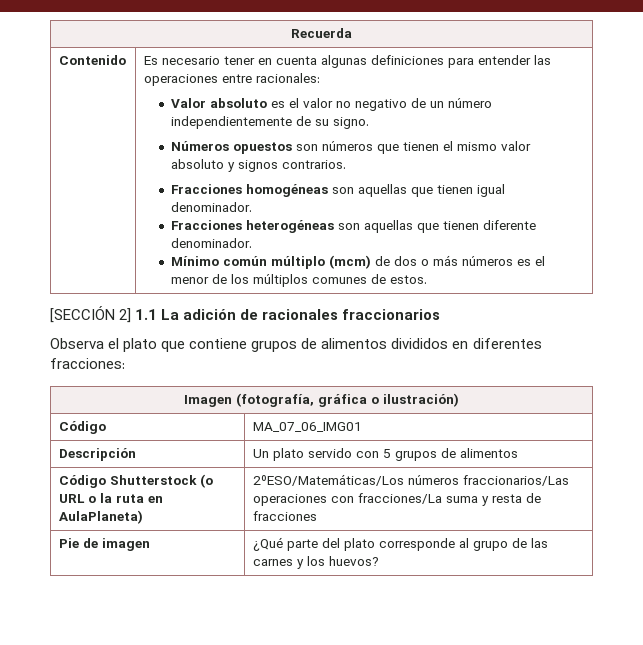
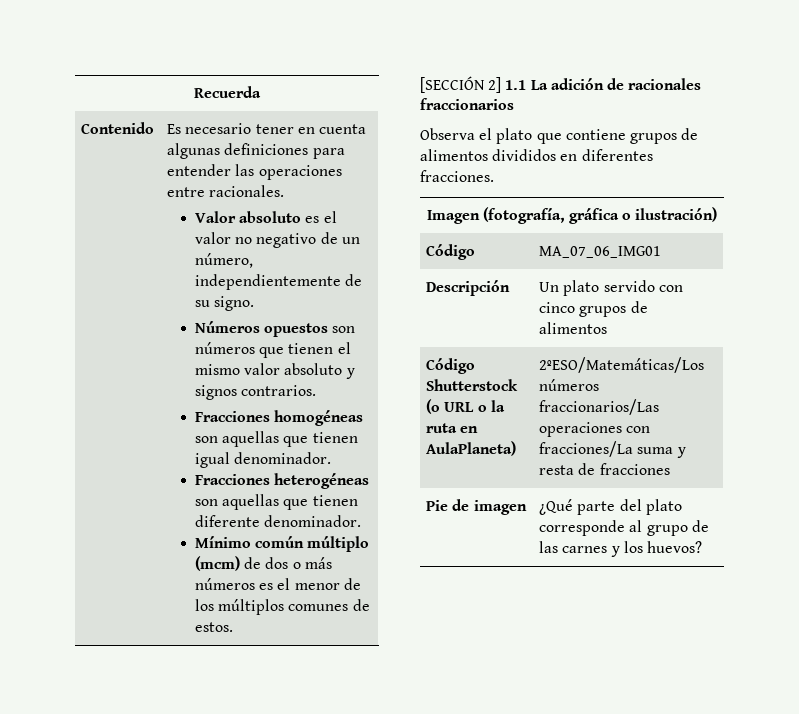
[255,73,320,83] racionales: -> [209,185,285,197] racionales.
[448,98,493,108] número -> [195,253,254,268] número,
[50,358,125,369] fracciones: -> [420,170,494,182] fracciones.
[382,449,391,458] 5 -> [539,302,576,313] cinco

